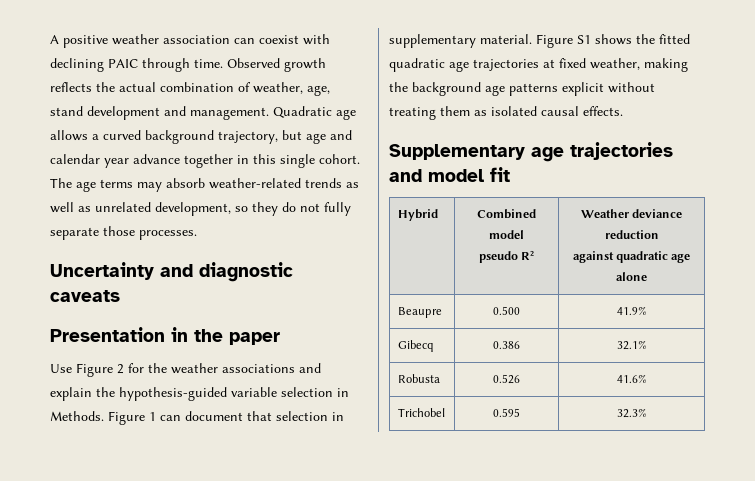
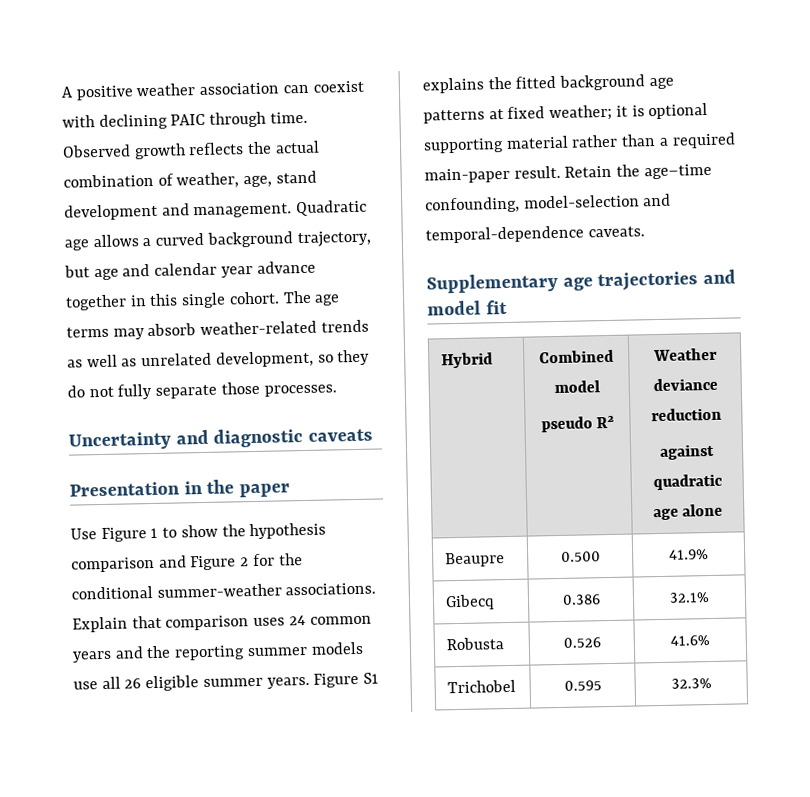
[117,363,321,374] [50,387,349,401] [50,411,344,425] [389,34,532,48] 2 for the weather associations and explain the hypothesis-guided variable selection in Methods. Figure 1 can document that selection in supplementary material. -> [150,522,327,540] [71,553,303,573] [71,582,377,600] [72,615,372,633] [72,641,364,663] [73,675,310,692] 1 to show the hypothesis comparison and Figure 2 for the conditional summer-weather associations. Explain that comparison uses 24 common years and the reporting summer models use all 26 eligible summer years.
[595,34,632,45] shows -> [422,77,484,94] explains
[389,58,688,72] [389,82,655,96] [389,106,623,120] quadratic age trajectories at fixed weather, making the background age patterns explicit without treating them as isolated causal effects. -> [559,74,674,91] [423,102,709,124] [423,132,736,154] [424,163,712,184] [425,193,672,214] [425,225,645,244] background age patterns at fixed weather; it is optional supporting material rather than a required main-paper result. Retain the age–time confounding, model-selection and temporal-dependence caveats.

